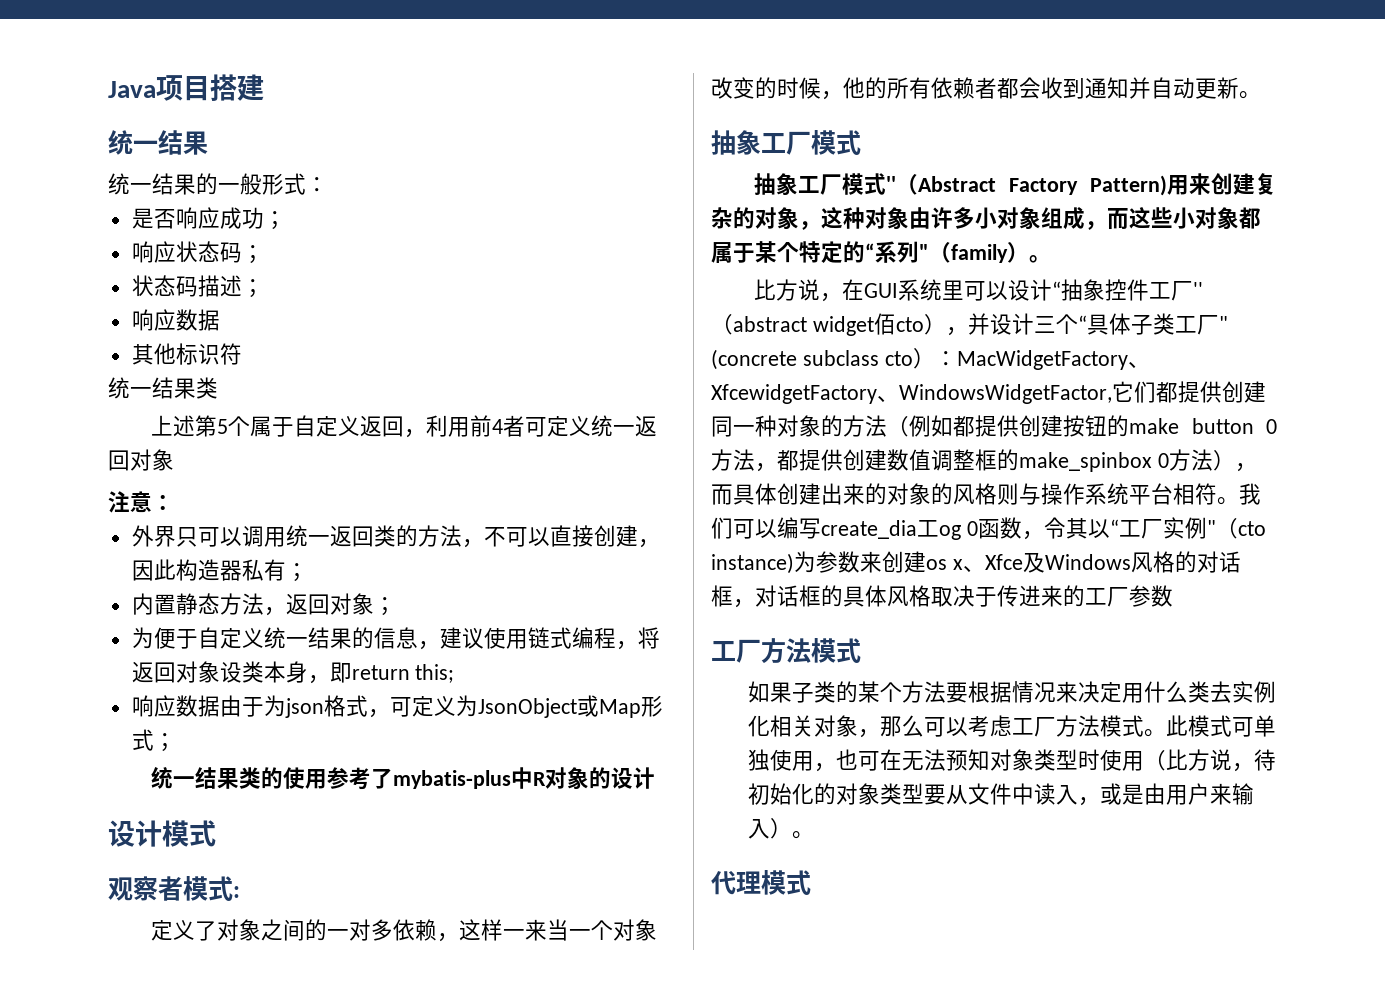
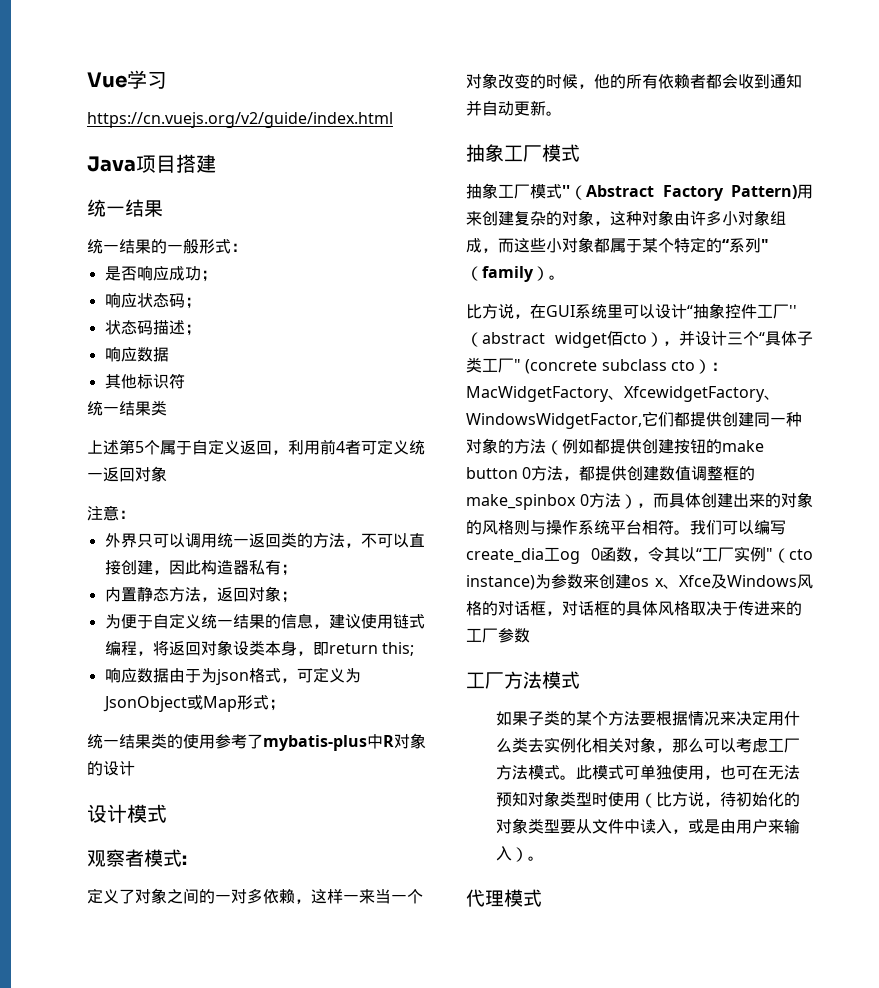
(108, 89) none -> [87,70,167,89] [87,112,393,128] Vue学习 // https://cn.vuejs.org/v2/guide/index.html //

